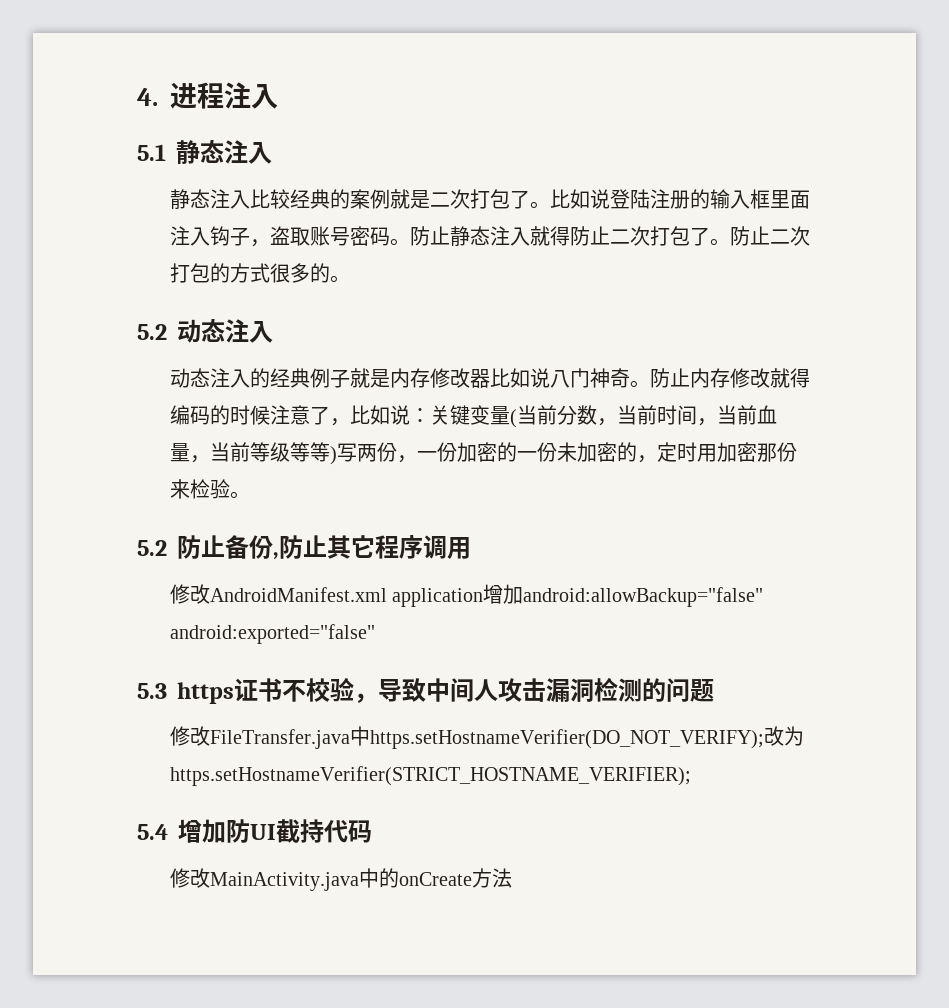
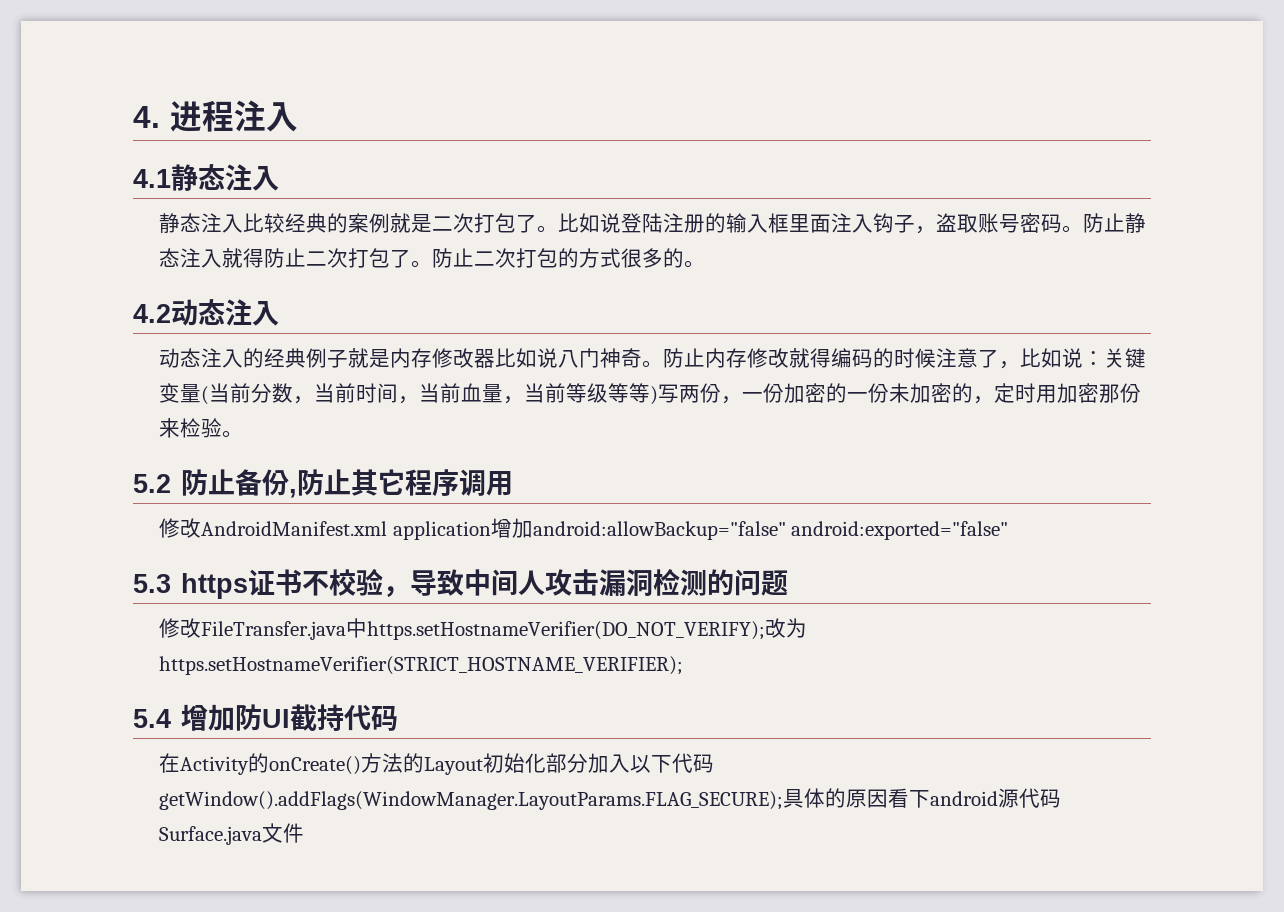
[137,144,166,161] 5.1 -> [133,169,171,188] 4.1
[137,324,167,340] 5.2 -> [133,304,171,323] 4.2
[169,868,512,891] 修改MainActivity.java中的onCreate方法 -> [159,753,715,775] [159,788,1062,810] [159,823,305,845] 在Activity的onCreate()方法的Layout初始化部分加入以下代码getWindow().addFlags(WindowManager.LayoutParams.FLAG_SECURE);具体的原因看下android源代码Surface.java文件

